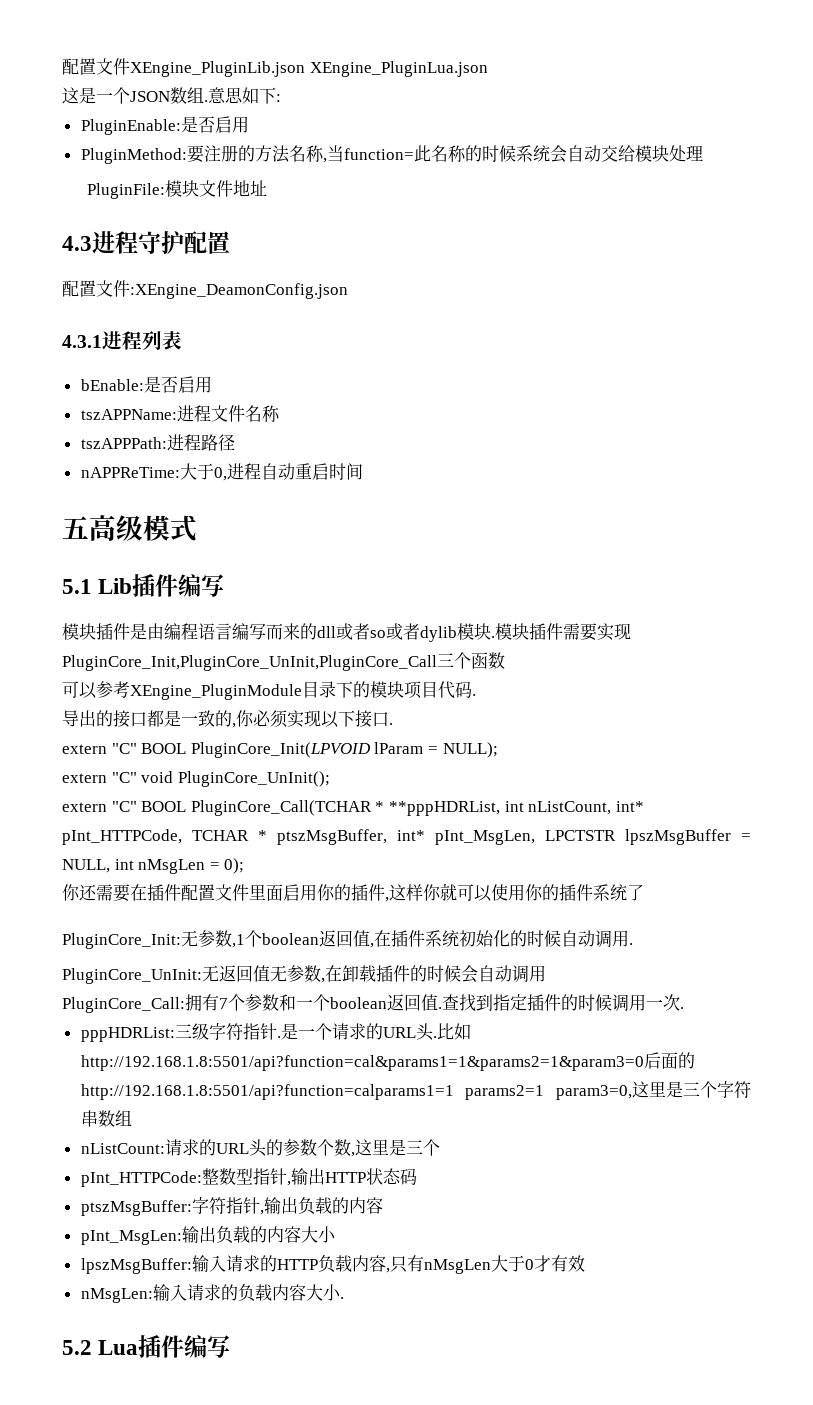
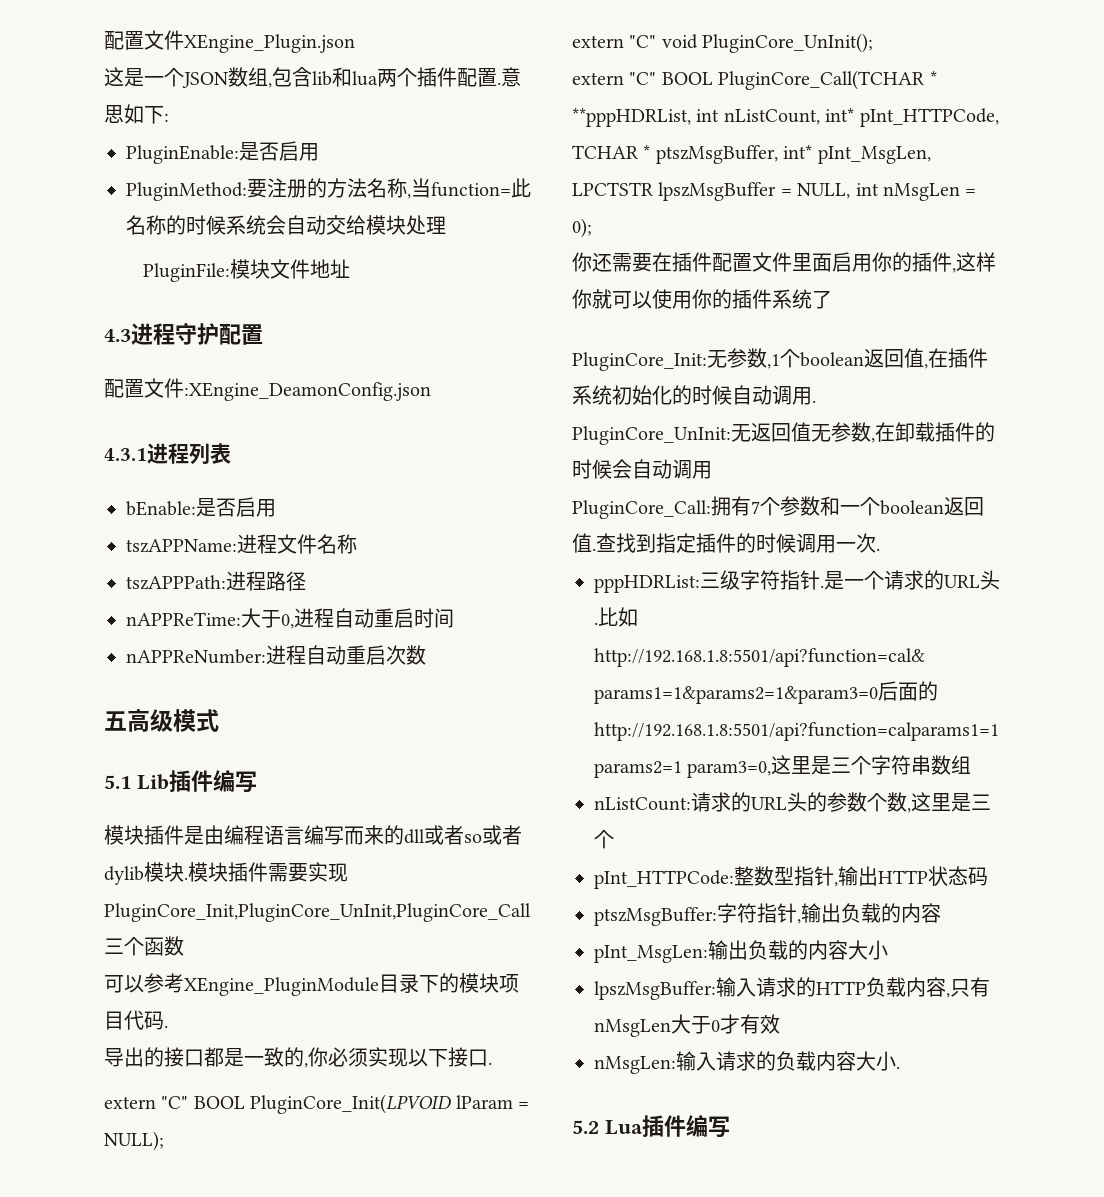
[62,58,488,77] 配置文件XEngine_PluginLib.json XEngine_PluginLua.json -> [104,30,355,53] 配置文件XEngine_Plugin.json
(204, 95) none -> [268,67,497,88] ,包含lib和lua两个插件配置
(363, 471) none -> [126,645,426,665] // nAPPReNumber:进程自动重启次数

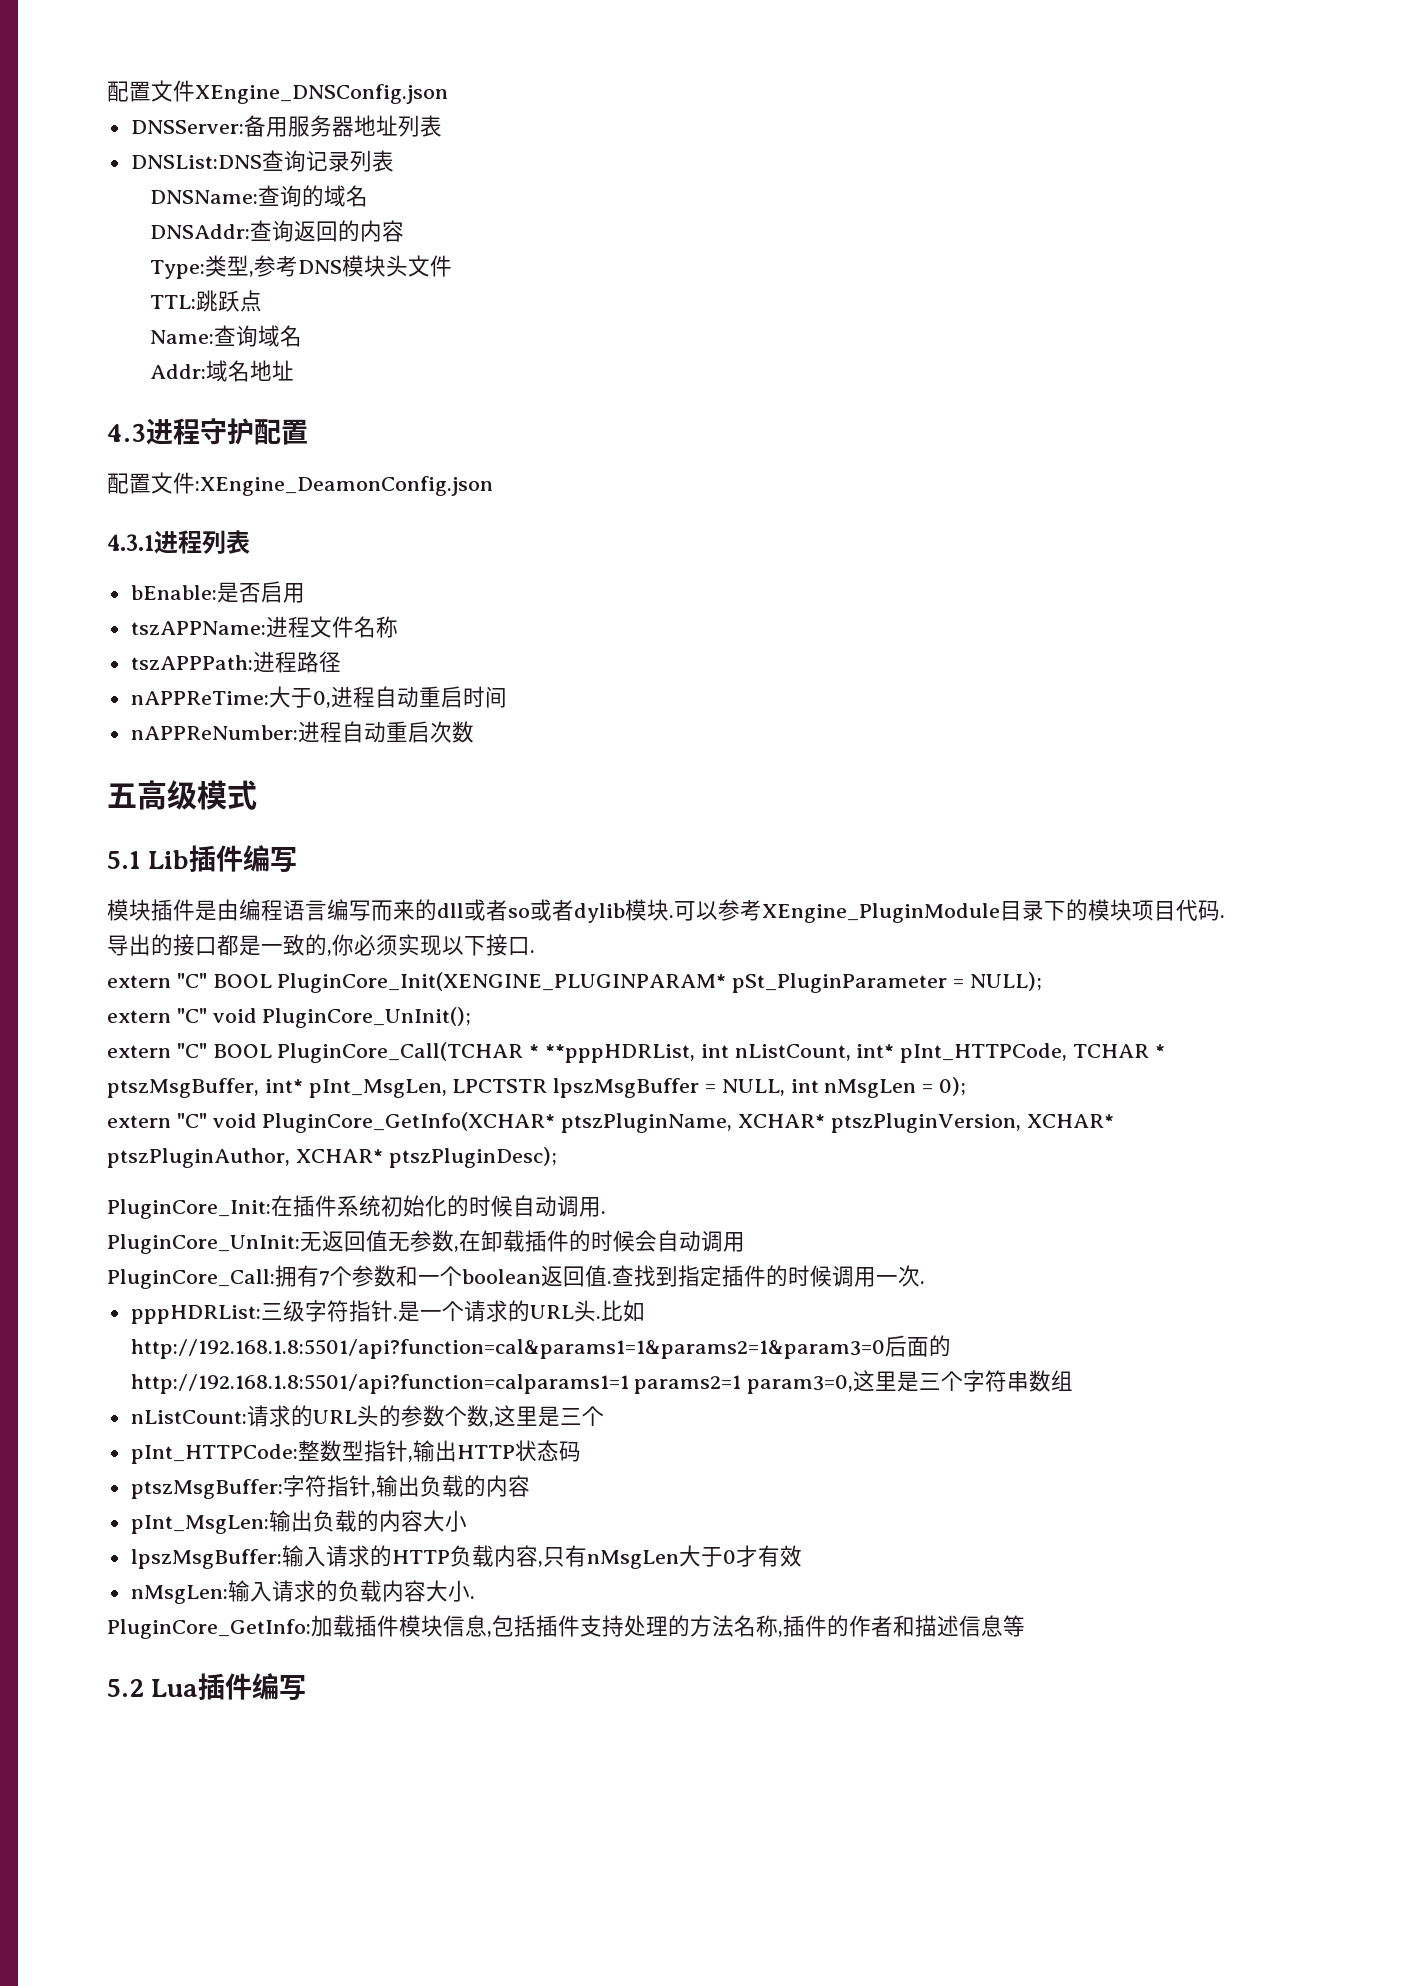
[104,30,355,53] [104,67,521,88] [104,104,169,124] [126,141,319,164] [126,178,531,201] [126,215,446,235] [142,259,310,282] 配置文件XEngine_Plugin.json // 这是一个JSON数组,包含lib和lua两个插件配置.意思如下: // PluginEnable:是否启用 // PluginMethod:要注册的方法名称,当function=此名称的时候系统会自动交给模块处理 // PluginFile:模块文件 -> [107,80,448,104] [130,115,442,137] [130,150,394,172] [149,185,368,207] [149,220,404,242] [149,255,452,279] [149,290,262,312] [149,325,302,347] [149,360,250,382] 配置文件XEngine_DNSConfig.json // DNSServer:备用服务器地址列表 // DNSList:DNS查询记录列表 // DNSName:查询的域名 // DNSAddr:查询返回的内容 // Type:类型,参考DNS模块头文件 // TTL:跳跃点 // Name:查询域名 // Addr:域名
[188,862,348,882] [104,903,531,922] [104,936,184,956] 模块插件需要实现PluginCore_Init,PluginCore_UnInit,PluginCore_Call三个函数 // -> (674, 916) none
[250,1094,513,1114] PluginCore_Init(LPVOID lParam -> [277,972,948,993] PluginCore_Init(XENGINE_PLUGINPARAM* pSt_PluginParameter
[572,252,996,273] [572,289,832,309] [572,348,928,371] 你还需要在插件配置文件里面启用你的插件,这样你就可以使用你的插件系统了 // PluginCore_Init:无参数,1个boolean返回值, -> [107,1112,1114,1133] [107,1147,557,1168] [107,1199,271,1219] extern "C" void PluginCore_GetInfo(XCHAR* ptszPluginName, XCHAR* ptszPluginVersion, XCHAR* ptszPluginAuthor, XCHAR* ptszPluginDesc); // PluginCore_Init:
(900, 1067) none -> [107,1615,1025,1639] // PluginCore_GetInfo:加载插件模块信息,包括插件支持处理的方法名称,插件的作者和描述信息等

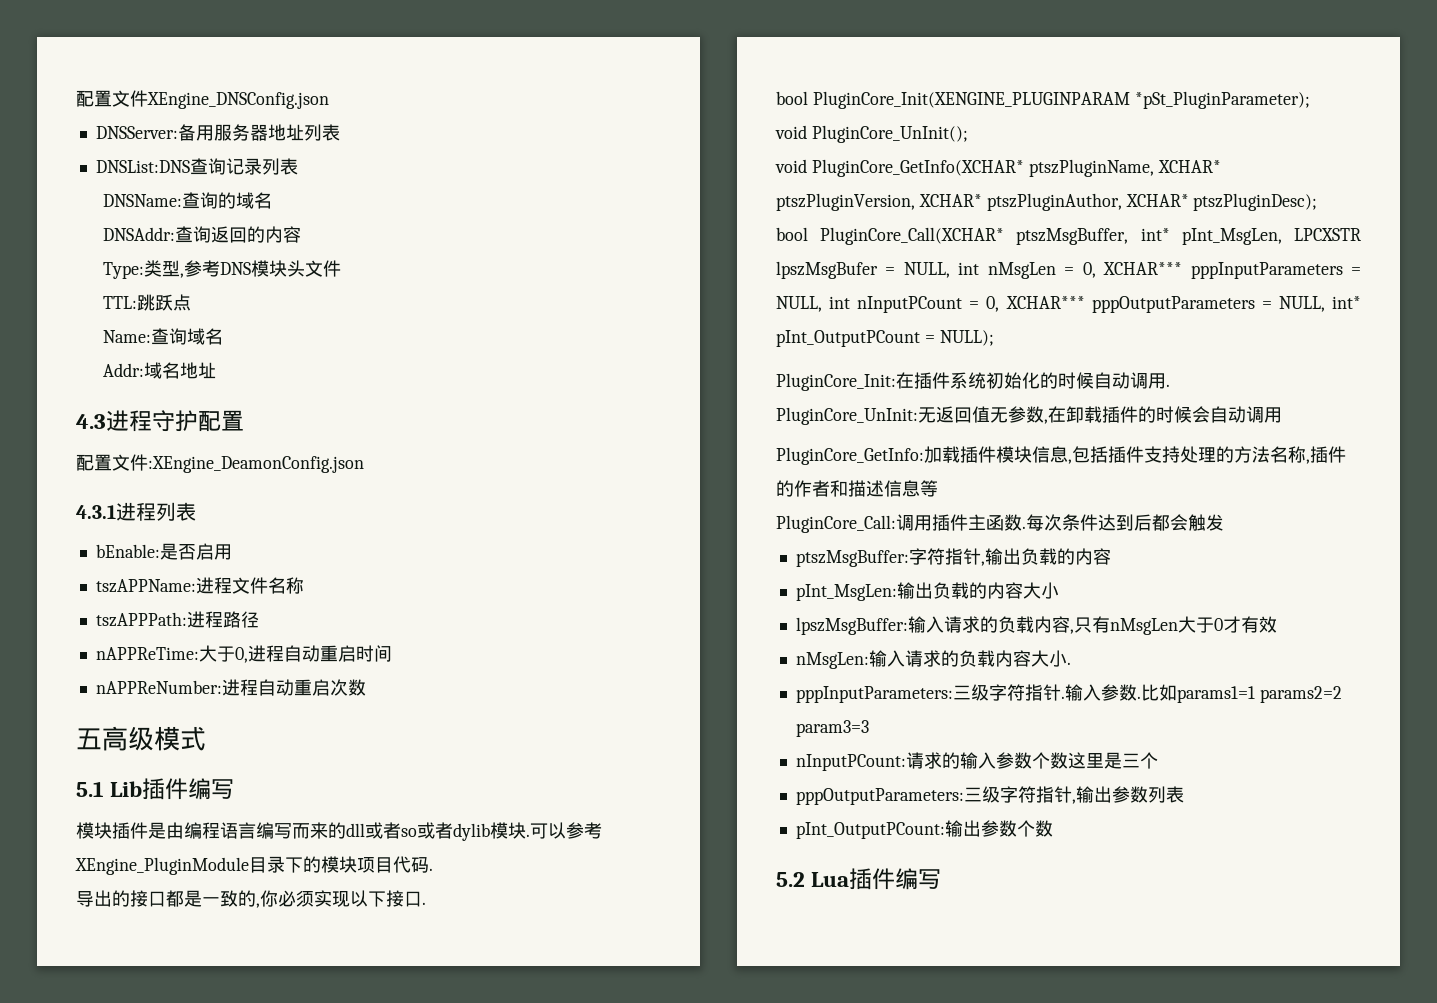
[107,972,1042,993] [107,1007,472,1028] [107,1042,1165,1063] [107,1077,967,1098] [107,1113,207,1128] extern "C" BOOL PluginCore_Init(XENGINE_PLUGINPARAM* pSt_PluginParameter = NULL); // extern "C" void PluginCore_UnInit(); // extern "C" BOOL PluginCore_Call(TCHAR * **pppHDRList, int nListCount, int* pInt_HTTPCode, TCHAR * ptszMsgBuffer, int* pInt_MsgLen, LPCTSTR lpszMsgBuffer = NULL, int nMsgLen = 0); // extern "C" -> [776,91,1310,109] [775,125,968,143] bool PluginCore_Init(XENGINE_PLUGINPARAM *pSt_PluginParameter); // void PluginCore_UnInit(); //
(557, 1157) none -> [776,227,1361,245] [776,261,1361,279] [776,296,1361,313] [776,330,994,347] // bool PluginCore_Call(XCHAR* ptszMsgBuffer, int* pInt_MsgLen, LPCXSTR lpszMsgBufer = NULL, int nMsgLen = 0, XCHAR*** pppInputParameters = NULL, int nInputPCount = 0, XCHAR*** pppOutputParameters = NULL, int* pInt_OutputPCount = NULL);
[107,1265,925,1289] [130,1300,645,1324] [130,1335,951,1359] [130,1370,1074,1394] [130,1405,604,1427] [130,1440,581,1464] [130,1475,530,1499] [130,1510,467,1534] [130,1545,802,1569] [130,1580,475,1604] // PluginCore_Call:拥有7个参数和一个boolean返回值.查找到指定插件的时候调用一次. // pppHDRList:三级字符指针.是一个请求的URL头.比如http://192.168.1.8:5501/api?function=cal&params1=1&params2=1&param3=0后面的http://192.168.1.8:5501/api?function=calparams1=1 params2=1 param3=0,这里是三个字符串数组 // nListCount:请求的URL头的参数个数,这里是三个 // pInt_HTTPCode:整数型指针,输出HTTP状态码 // ptszMsgBuffer:字符指针,输出负载的内容 // pInt_MsgLen:输出负载的内容大小 // lpszMsgBuffer:输入请求的HTTP负载内容,只有nMsgLen大于0才有效 // nMsgLen:输入请求的负载内容大小. -> (1282, 415) none
(1025, 1626) none -> [776,514,1224,533] [795,548,1111,567] [795,582,1059,601] [795,616,1277,635] [795,650,1071,669] [795,684,1342,703] [795,720,869,737] [795,752,1158,771] [795,786,1184,805] [795,820,1053,839] // PluginCore_Call:调用插件主函数.每次条件达到后都会触发 // ptszMsgBuffer:字符指针,输出负载的内容 // pInt_MsgLen:输出负载的内容大小 // lpszMsgBuffer:输入请求的负载内容,只有nMsgLen大于0才有效 // nMsgLen:输入请求的负载内容大小. // pppInputParameters:三级字符指针.输入参数.比如params1=1 params2=2 param3=3 // nInputPCount:请求的输入参数个数这里是三个 // pppOutputParameters:三级字符指针,输出参数列表 // pInt_OutputPCount:输出参数个数

